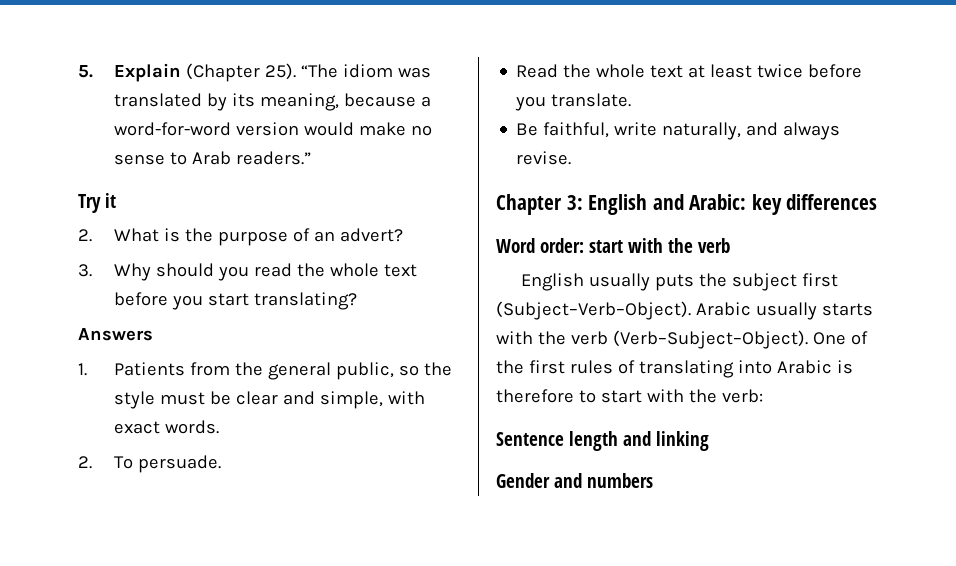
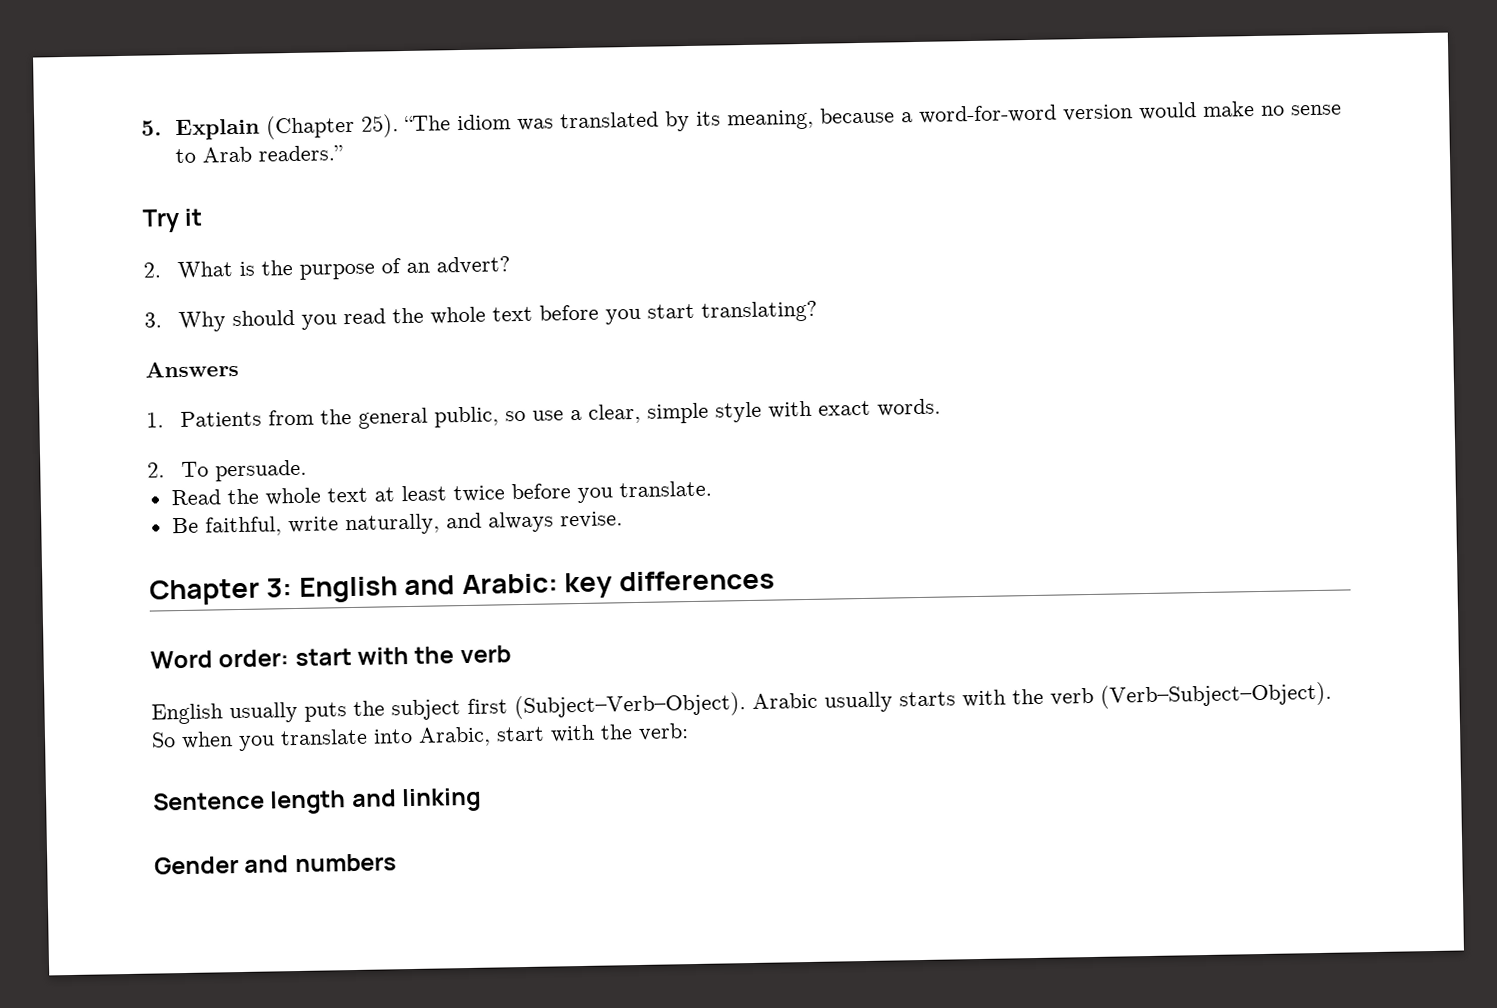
[423,362,452,376] [113,391,383,409] the style must be clear and simple, -> [532,401,763,424] use a clear, simple style
[812,331,868,345] [496,360,853,378] [496,389,596,403] One of the first rules of translating into Arabic is therefore to -> [151,726,491,752] So when you translate into Arabic,

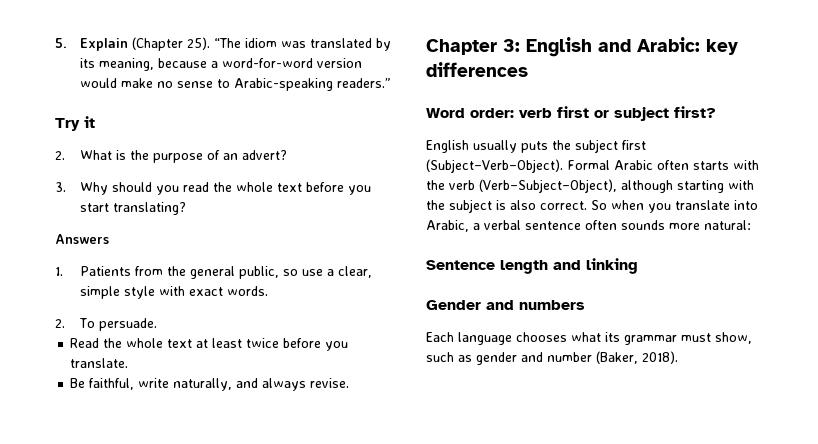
[202,146,253,163] Arab -> [233,78,333,91] Arabic-speaking
[294,645,511,667] start with the verb -> [519,106,716,121] verb first or subject first?
[752,691,893,713] Arabic usually -> [567,160,689,170] Formal Arabic often
[1100,681,1332,709] (Verb–Subject–Object). -> [479,179,754,193] [426,199,587,213] (Verb–Subject–Object), although starting with the subject is also correct.
[496,723,689,743] start with the verb: -> [473,220,751,230] a verbal sentence often sounds more natural:
(397, 863) none -> [426,332,752,345] [426,351,678,365] // Each language chooses what its grammar must show, such as gender and number (Baker, 2018).

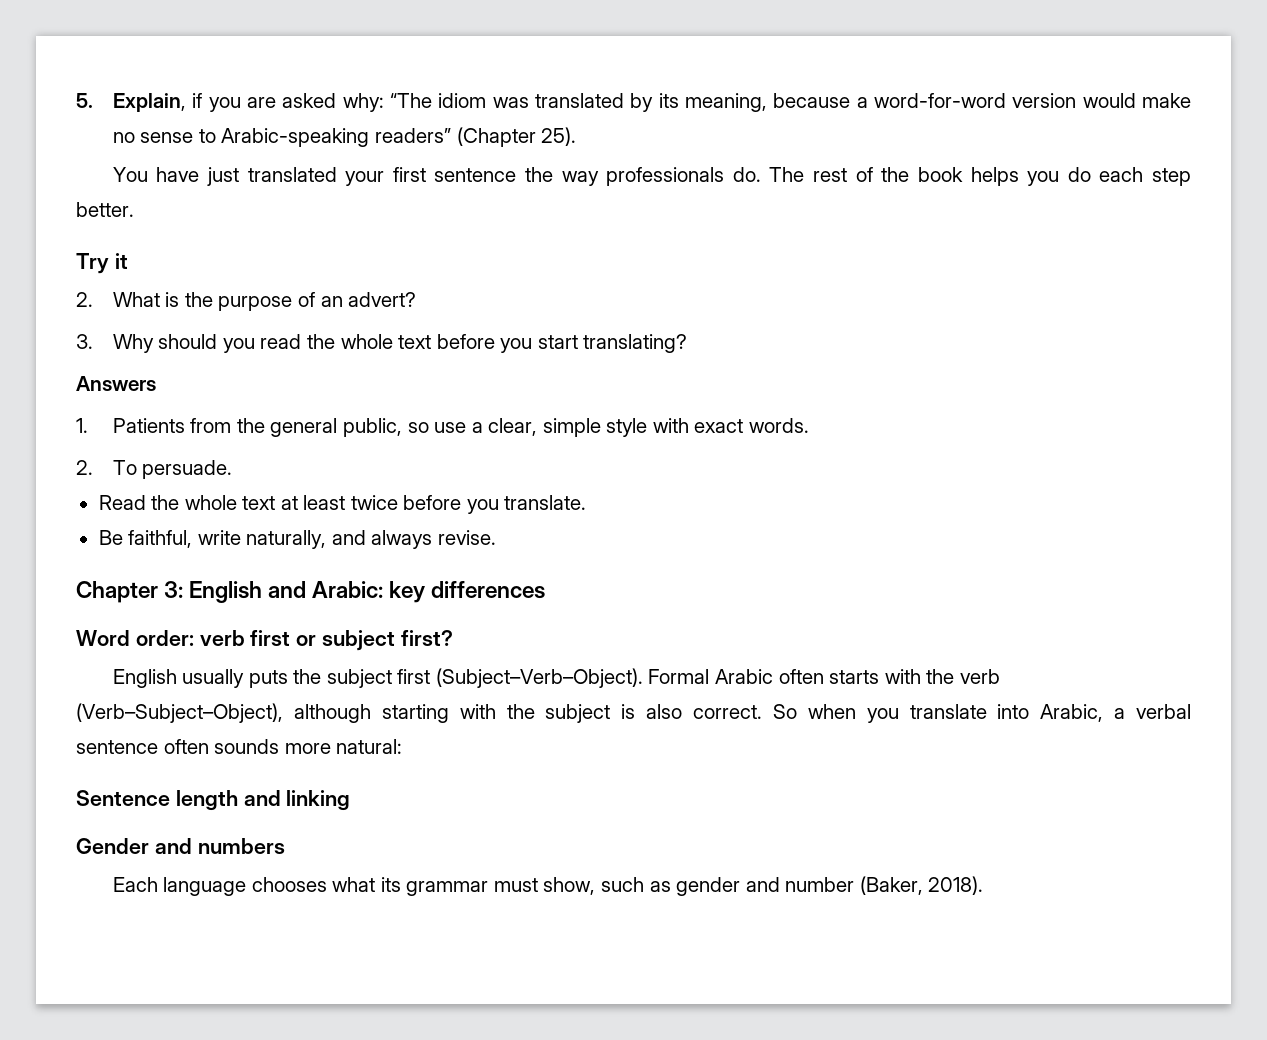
[79,37,210,51] Explain (Chapter 25). -> [112,93,384,112] Explain, if you are asked why:
[336,78,391,88] readers.” -> [374,127,577,147] [112,167,1191,186] [76,202,134,217] readers” (Chapter 25). // You have just translated your first sentence the way professionals do. The rest of the book helps you do each step better.

